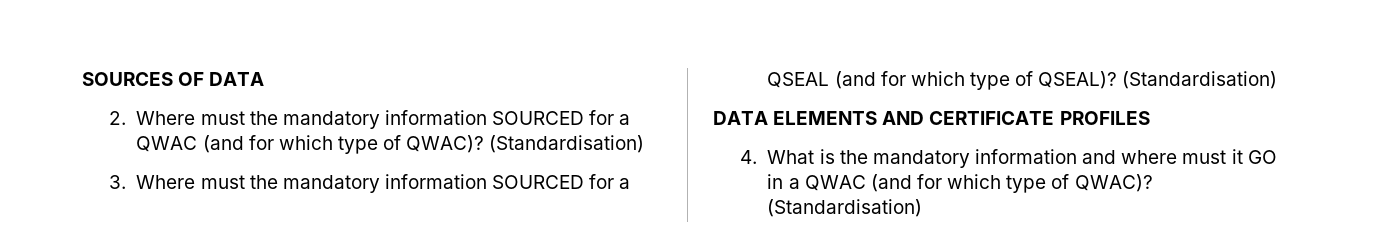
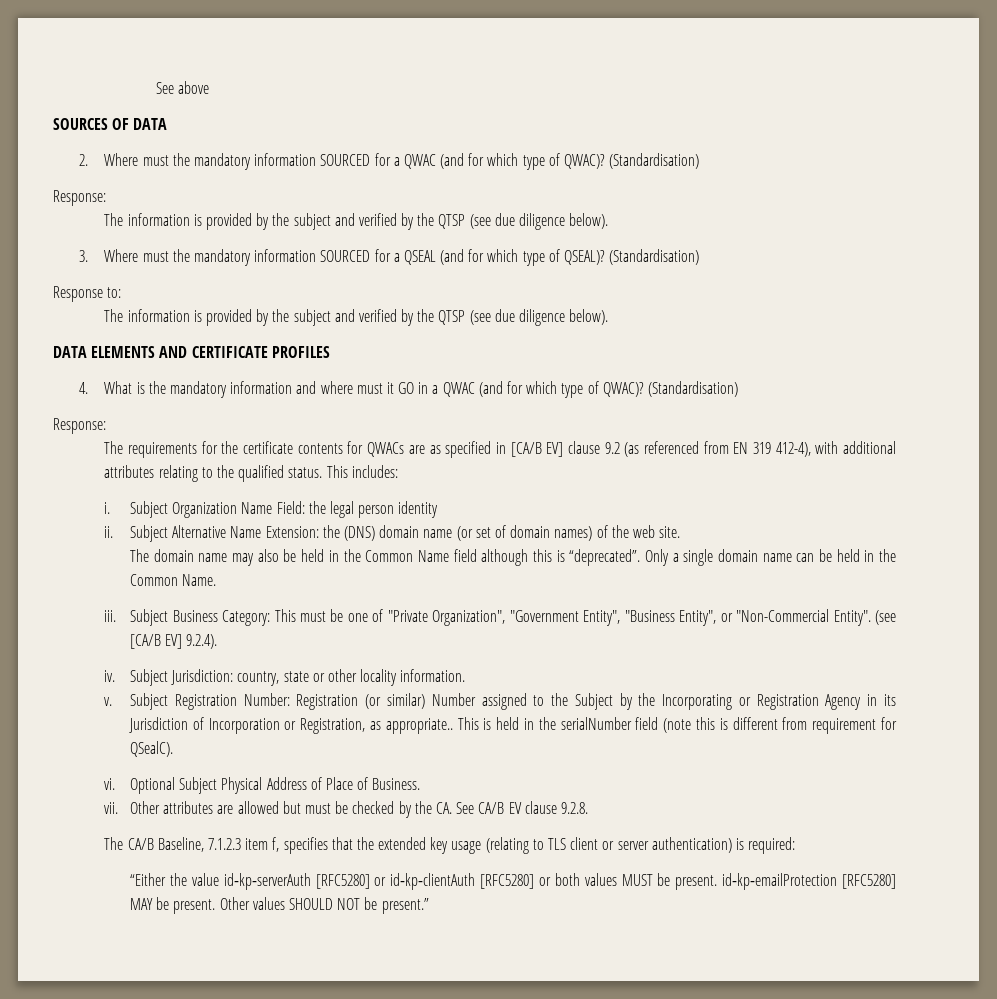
(82, 79) none -> [155,81,209,94] See above //
(645, 144) none -> [53,190,106,206] [104,213,609,230] // Response: // The information is provided by the subject and verified by the QTSP (see due diligence below).
(1278, 80) none -> [53,286,122,302] [104,309,609,326] // Response to: // The information is provided by the subject and verified by the QTSP (see due diligence below).
(923, 208) none -> [53,418,106,434] [104,441,896,458] [104,465,398,482] [104,501,439,518] [104,525,681,542] [130,549,896,566] [130,574,217,586] [104,609,896,626] [130,634,218,649] [104,669,466,686] [104,693,896,710] [129,717,897,734] [130,741,174,757] [104,777,421,794] [104,801,588,818] [104,837,796,854] [130,873,897,890] [130,897,429,914] // Response: // The requirements for the certificate contents for QWACs are as specified in [CA/B EV] clause 9.2 (as referenced from EN 319 412-4), with additional attributes relating to the qualified status. This includes: // i. Subject Organization Name Field: the legal person identity // ii. Subject Alternative Name Extension: the (DNS) domain name (or set of domain names) of the web site. // The domain name may also be held in the Common Name field although this is “deprecated”. Only a single domain name can be held in the Common Name. // iii. Subject Business Category: This must be one of "Private Organization", "Government Entity", "Business Entity", or "Non-Commercial Entity". (see [CA/B EV] 9.2.4). // iv. Subject Jurisdiction: country, state or other locality information. // v. Subject Registration Number: Registration (or similar) Number assigned to the Subject by the Incorporating or Registration Agency in its Jurisdiction of Incorporation or Registration, as appropriate.. This is held in the serialNumber field (note this is different from requirement for QSealC). // vi. Optional Subject Physical Address of Place of Business. // vii. Other attributes are allowed but must be checked by the CA. See CA/B EV clause 9.2.8. // The CA/B Baseline, 7.1.2.3 item f, specifies that the extended key usage (relating to TLS client or server authentication) is required: // “Either the value id‐kp‐serverAuth [RFC5280] or id‐kp‐clientAuth [RFC5280] or both values MUST be present. id‐kp‐emailProtection [RFC5280] MAY be present. Other values SHOULD NOT be present.”

